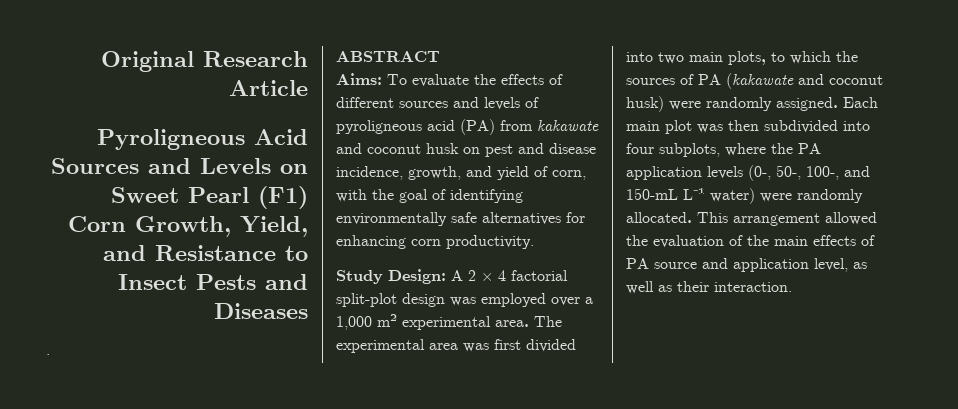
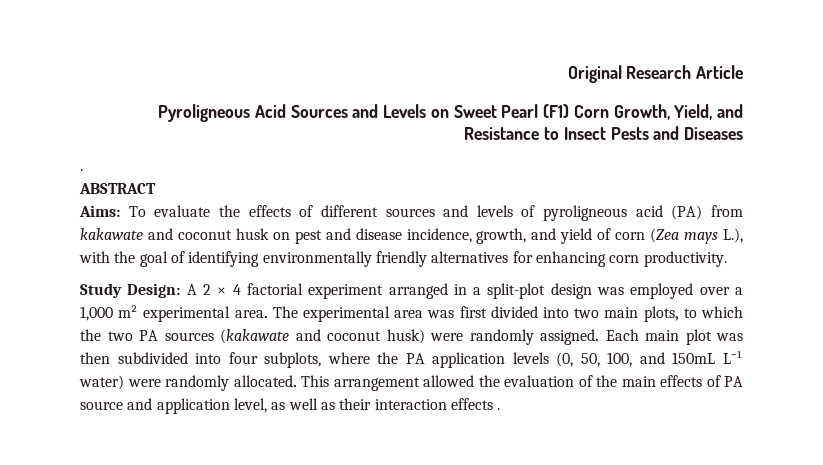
[552,170,586,180] corn, -> [615,228,743,244] corn (Zea mays L.),
[451,212,477,223] safe -> [375,251,427,267] friendly
(568, 275) none -> [308,283,482,299] experiment arranged in a
[626,74,721,85] sources of PA -> [107,330,214,341] two PA sources
[748,165,870,181] [626,188,678,200] (0-, 50-, 100-, and 150-mL -> [556,352,716,367] (0, 50, 100, and 150mL
[714,282,792,292] interaction. -> [374,398,501,410] interaction effects .

